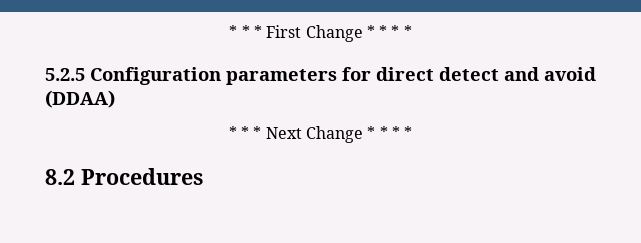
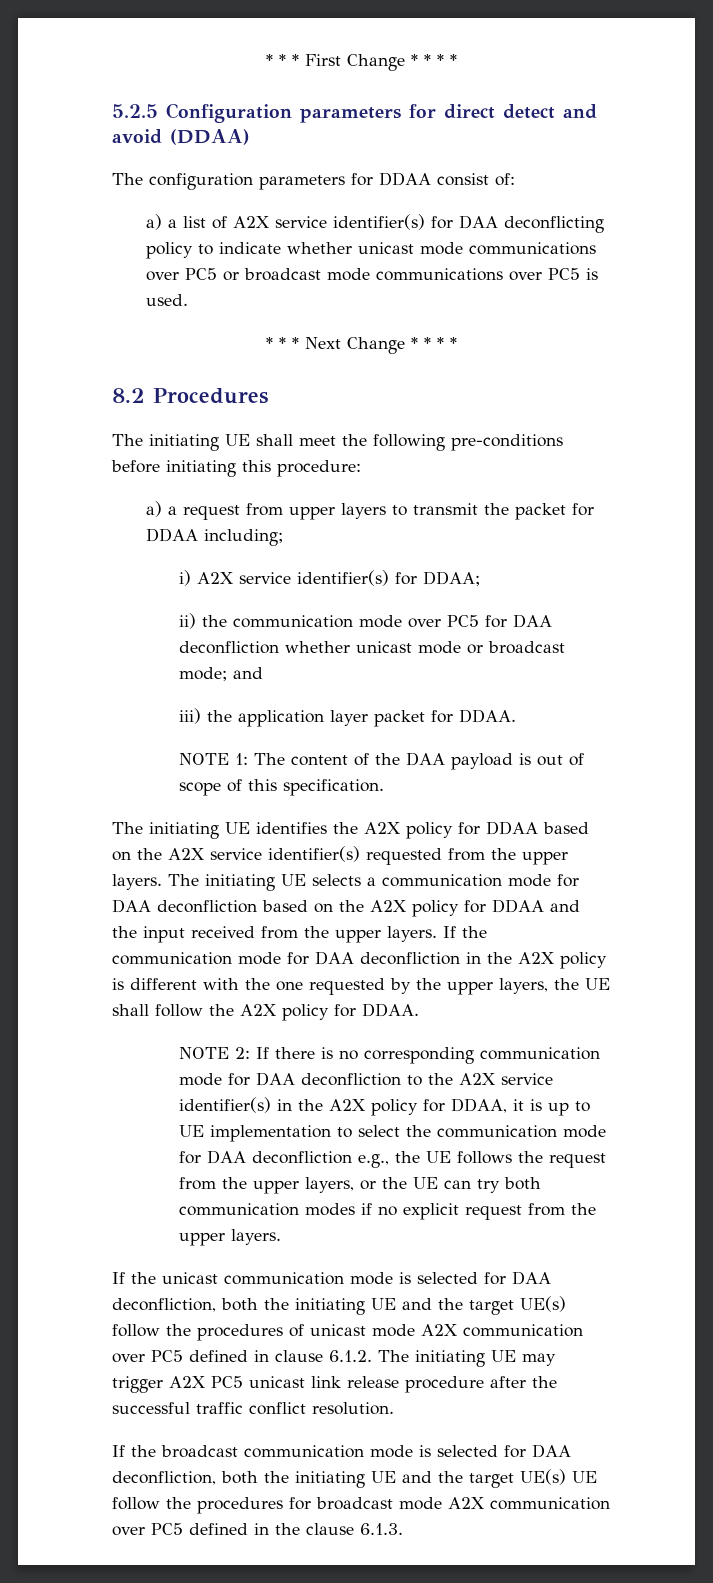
(115, 99) none -> [112,172,515,190] [145,214,604,233] [145,242,596,259] [145,268,598,281] [145,294,188,306] // The configuration parameters for DDAA consist of: // a) a list of A2X service identifier(s) for DAA deconflicting policy to indicate whether unicast mode communications over PC5 or broadcast mode communications over PC5 is used.
(203, 176) none -> [112,434,563,451] [111,460,361,477] [145,501,594,520] [145,528,283,546] [179,570,481,586] [179,613,553,629] [179,641,566,654] [179,667,264,681] [179,708,517,727] [179,752,585,770] [179,779,385,796] [112,821,589,839] [112,846,568,865] [112,874,579,891] [112,899,580,917] [112,926,487,943] [112,951,607,969] [112,978,610,995] [112,1003,419,1021] [179,1047,601,1064] [179,1072,554,1086] [179,1097,591,1116] [179,1125,607,1142] [179,1150,607,1168] [179,1177,542,1194] [179,1203,597,1220] [179,1229,282,1246] [112,1271,551,1285] [112,1296,566,1315] [112,1324,583,1341] [112,1350,556,1367] [112,1376,557,1393] [112,1402,394,1415] [112,1444,571,1458] [112,1469,597,1488] [112,1497,610,1514] [112,1523,403,1536] // The initiating UE shall meet the following pre-conditions before initiating this procedure: // a) a request from upper layers to transmit the packet for DDAA including; // i) A2X service identifier(s) for DDAA; // ii) the communication mode over PC5 for DAA deconfliction whether unicast mode or broadcast mode; and // iii) the application layer packet for DDAA. // NOTE 1: The content of the DAA payload is out of scope of this specification. // The initiating UE identifies the A2X policy for DDAA based on the A2X service identifier(s) requested from the upper layers. The initiating UE selects a communication mode for DAA deconfliction based on the A2X policy for DDAA and the input received from the upper layers. If the communication mode for DAA deconfliction in the A2X policy is different with the one requested by the upper layers, the UE shall follow the A2X policy for DDAA. // NOTE 2: If there is no corresponding communication mode for DAA deconfliction to the A2X service identifier(s) in the A2X policy for DDAA, it is up to UE implementation to select the communication mode for DAA deconfliction e.g., the UE follows the request from the upper layers, or the UE can try both communication modes if no explicit request from the upper layers. // If the unicast communication mode is selected for DAA deconfliction, both the initiating UE and the target UE(s) follow the procedures of unicast mode A2X communication over PC5 defined in clause 6.1.2. The initiating UE may trigger A2X PC5 unicast link release procedure after the successful traffic conflict resolution. // If the broadcast communication mode is selected for DAA deconfliction, both the initiating UE and the target UE(s) UE follow the procedures for broadcast mode A2X communication over PC5 defined in the clause 6.1.3.

